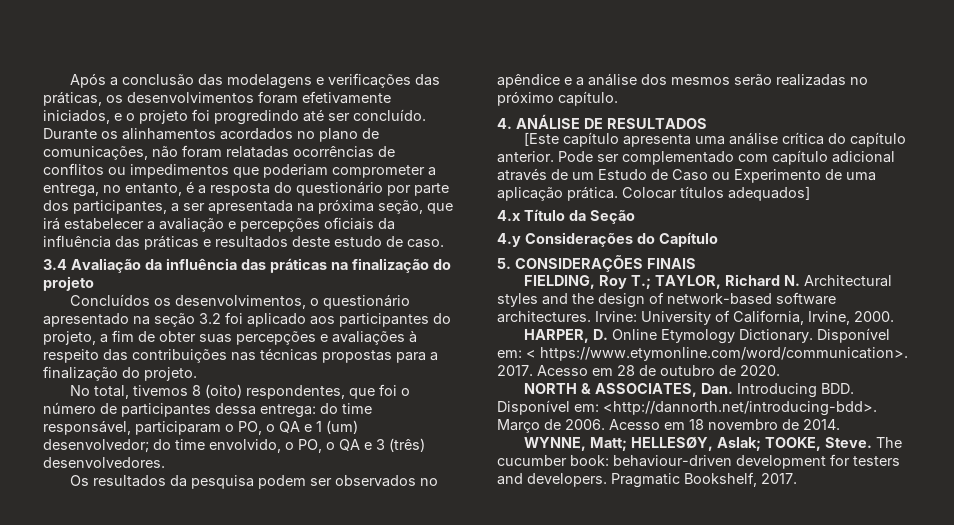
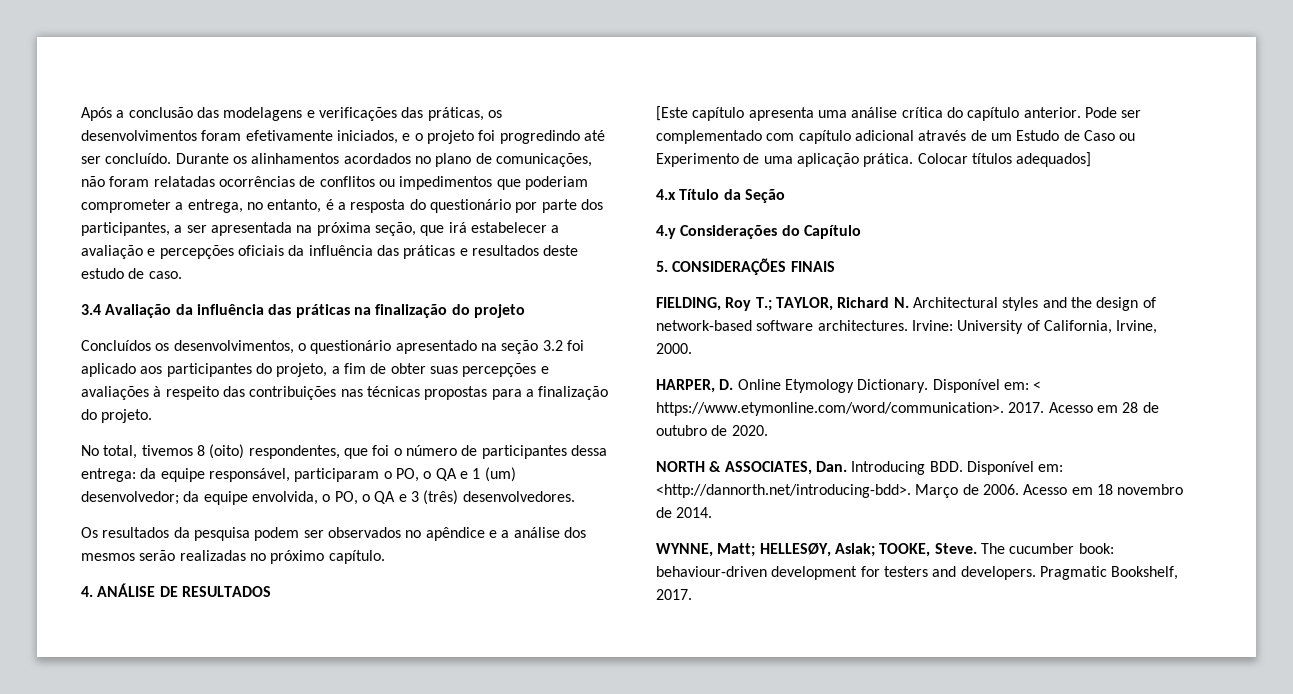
[320,403,372,414] do time -> [140,468,205,482] da equipe
[153,439,281,453] do time envolvido, -> [183,491,318,505] da equipe envolvida,

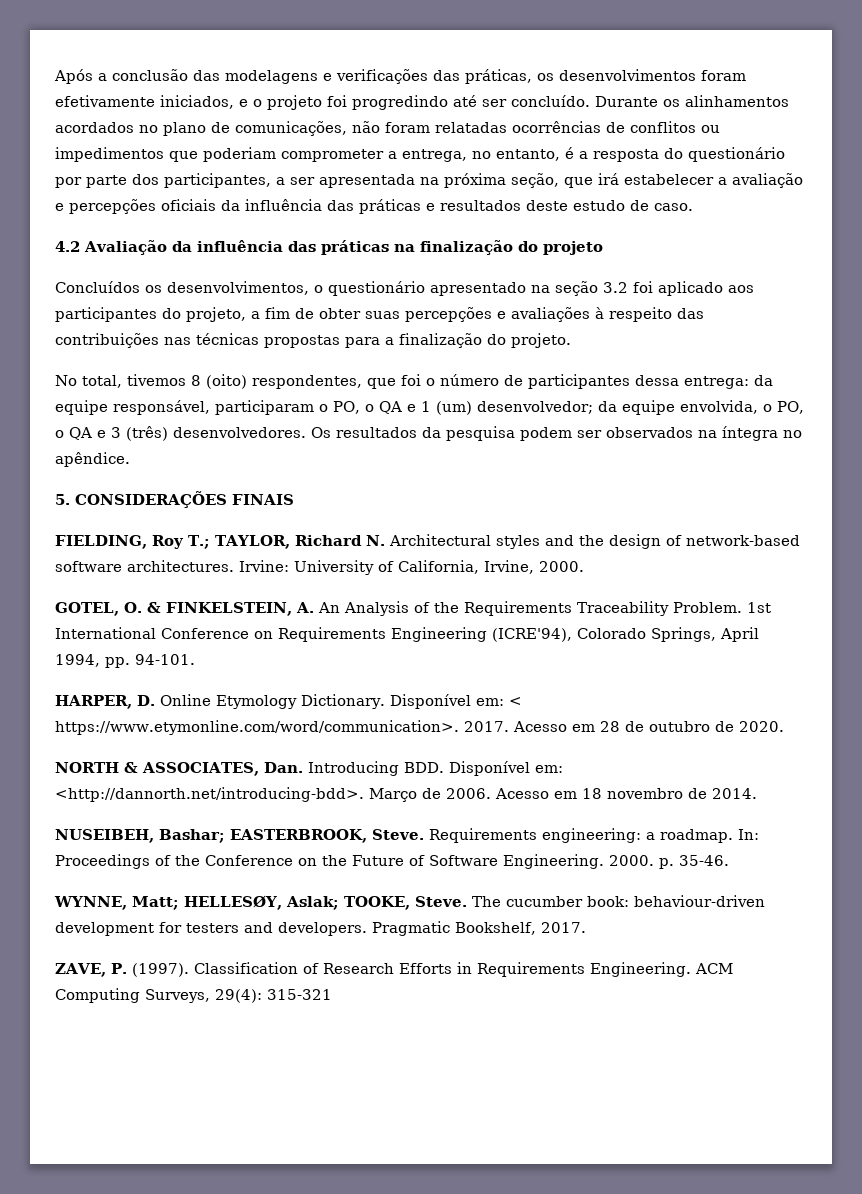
[81,304,101,315] 3.4 -> [55,241,80,252] 4.2
(575, 496) // -> (306, 432) none
[405,527,586,541] [81,550,385,564] [81,583,271,597] [656,106,1142,121] [656,130,1136,144] [656,152,1092,167] [656,189,785,203] [656,225,861,239] no apêndice e a análise dos mesmos serão realizadas no próximo capítulo. // 4. ANÁLISE DE RESULTADOS // [Este capítulo apresenta uma análise crítica do capítulo anterior. Pode ser complementado com capítulo adicional através de um Estudo de Caso ou Experimento de uma aplicação prática. Colocar títulos adequados] // 4.x Título da Seção // 4.y Considerações do Capítulo -> [698,426,802,441] [55,452,130,467] na íntegra no apêndice.
(692, 348) none -> [55,601,771,616] [55,627,759,642] [55,654,195,668] // GOTEL, O. & FINKELSTEIN, A. An Analysis of the Requirements Traceability Problem. 1st International Conference on Requirements Engineering (ICRE'94), Colorado Springs, April 1994, pp. 94-101.
(713, 512) none -> [55,828,759,843] [55,854,729,869] // NUSEIBEH, Bashar; EASTERBROOK, Steve. Requirements engineering: a roadmap. In: Proceedings of the Conference on the Future of Software Engineering. 2000. p. 35-46.
(692, 594) none -> [55,962,733,977] [55,988,332,1003] // ZAVE, P. (1997). Classification of Research Efforts in Requirements Engineering. ACM Computing Surveys, 29(4): 315-321

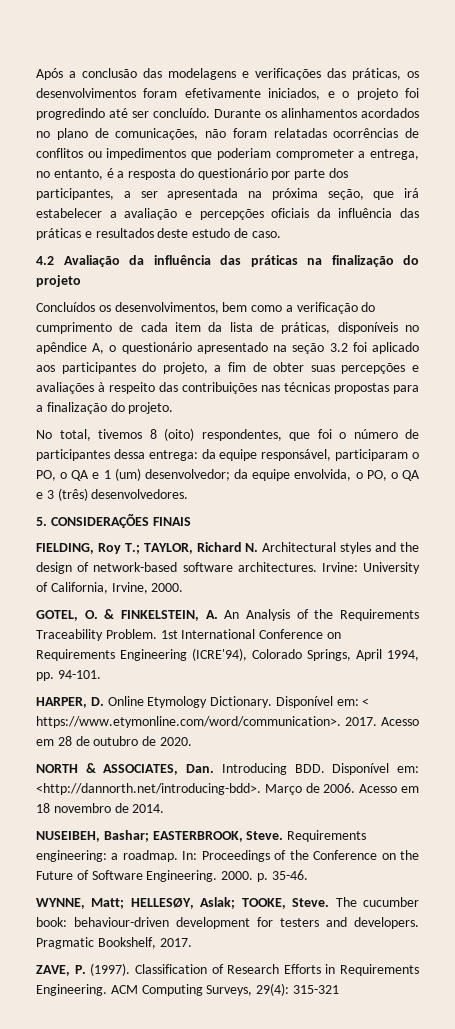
(309, 288) none -> [222,302,376,314] [36,322,419,334] [36,342,105,354] bem como a verificação do cumprimento de cada item da lista de práticas, disponíveis no apêndice A,
[311,426,802,441] [55,452,130,467] Os resultados da pesquisa podem ser observados na íntegra no apêndice. -> (189, 494) none

